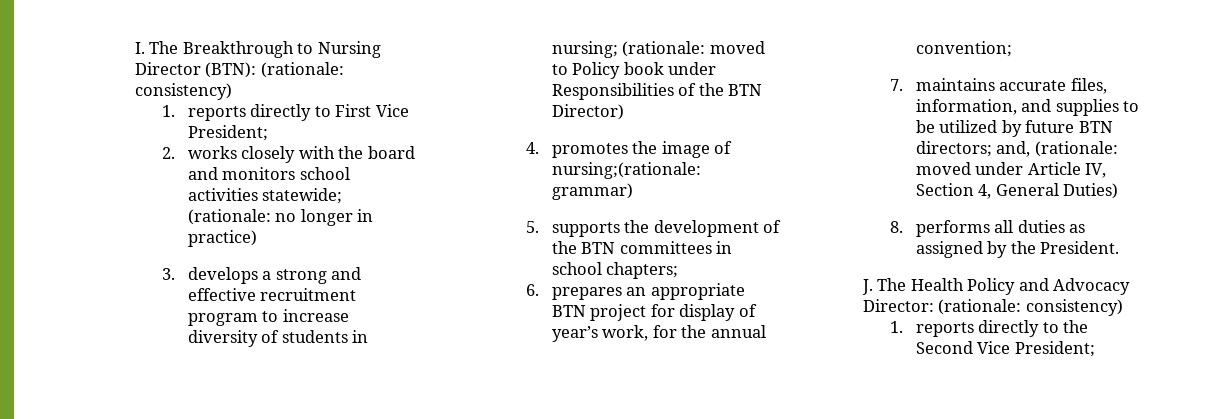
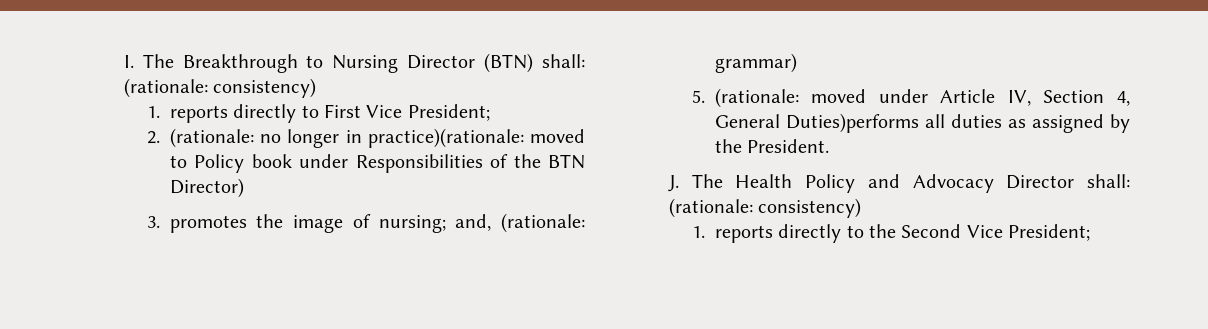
[205,62,257,78] (BTN): -> [484,53,585,73] (BTN) shall:
[188,146,415,163] [188,167,350,180] [188,188,343,204] [188,209,374,226] [188,230,258,247] [161,267,362,284] [188,288,357,301] [188,309,349,326] [188,330,369,347] [552,41,706,58] works closely with the board and monitors school activities statewide; (rationale: no longer in practice) // 3. develops a strong and effective recruitment program to increase diversity of students in nursing; (rationale: -> [169,128,524,148] (rationale: no longer in practice)(rationale:
[525,142,539,154] 4. -> [146,216,160,228] 3.
[552,162,702,179] nursing;(rationale: -> [378,213,585,233] nursing; and, (rationale:
[552,220,782,237] [552,241,733,254] [552,262,679,279] [525,283,745,300] [552,304,757,321] [552,325,766,342] [916,41,1013,57] [889,78,1107,94] [916,99,1140,116] [916,120,1113,137] [916,141,1031,157] supports the development of the BTN committees in school chapters; // 6. prepares an appropriate BTN project for display of year’s work, for the annual convention; // 7. maintains accurate files, information, and supplies to be utilized by future BTN directors; and, -> (705, 96) none
[1063,183,1119,199] [889,220,991,237] Duties) // 8. performs -> [785,113,919,133] Duties)performs
[863,299,935,312] Director: -> [1006,174,1130,189] Director shall:

